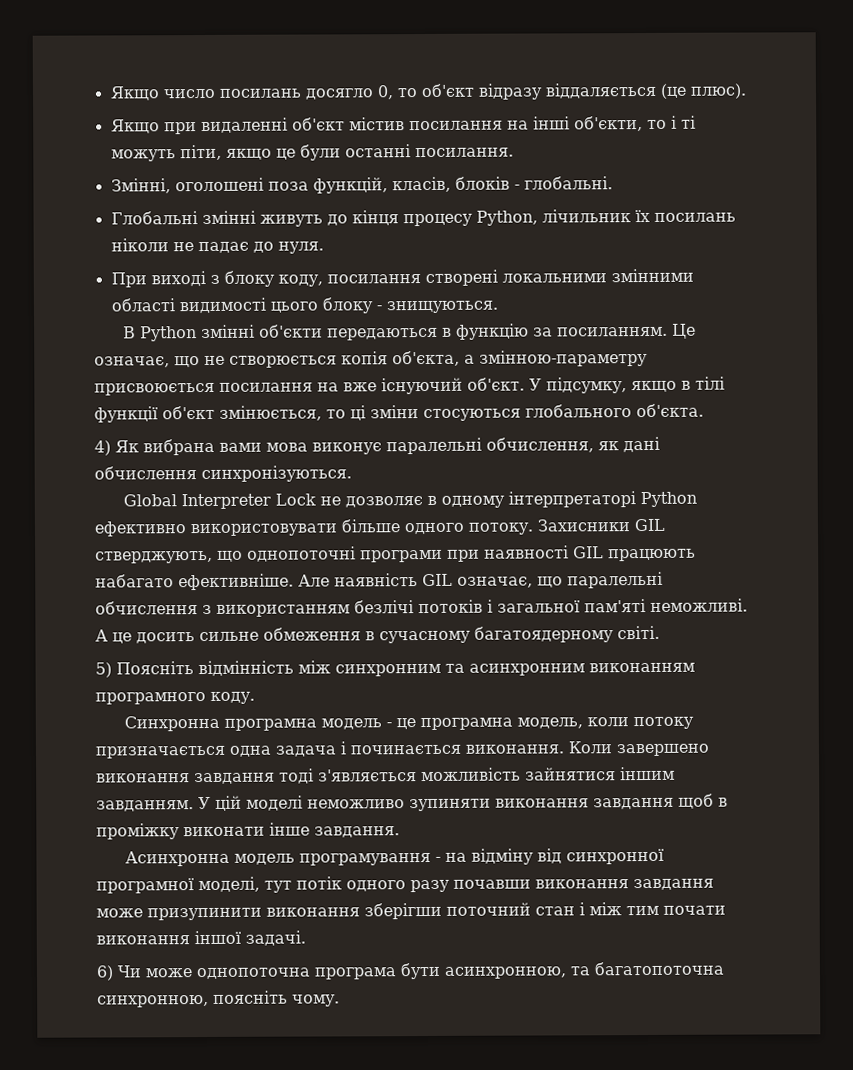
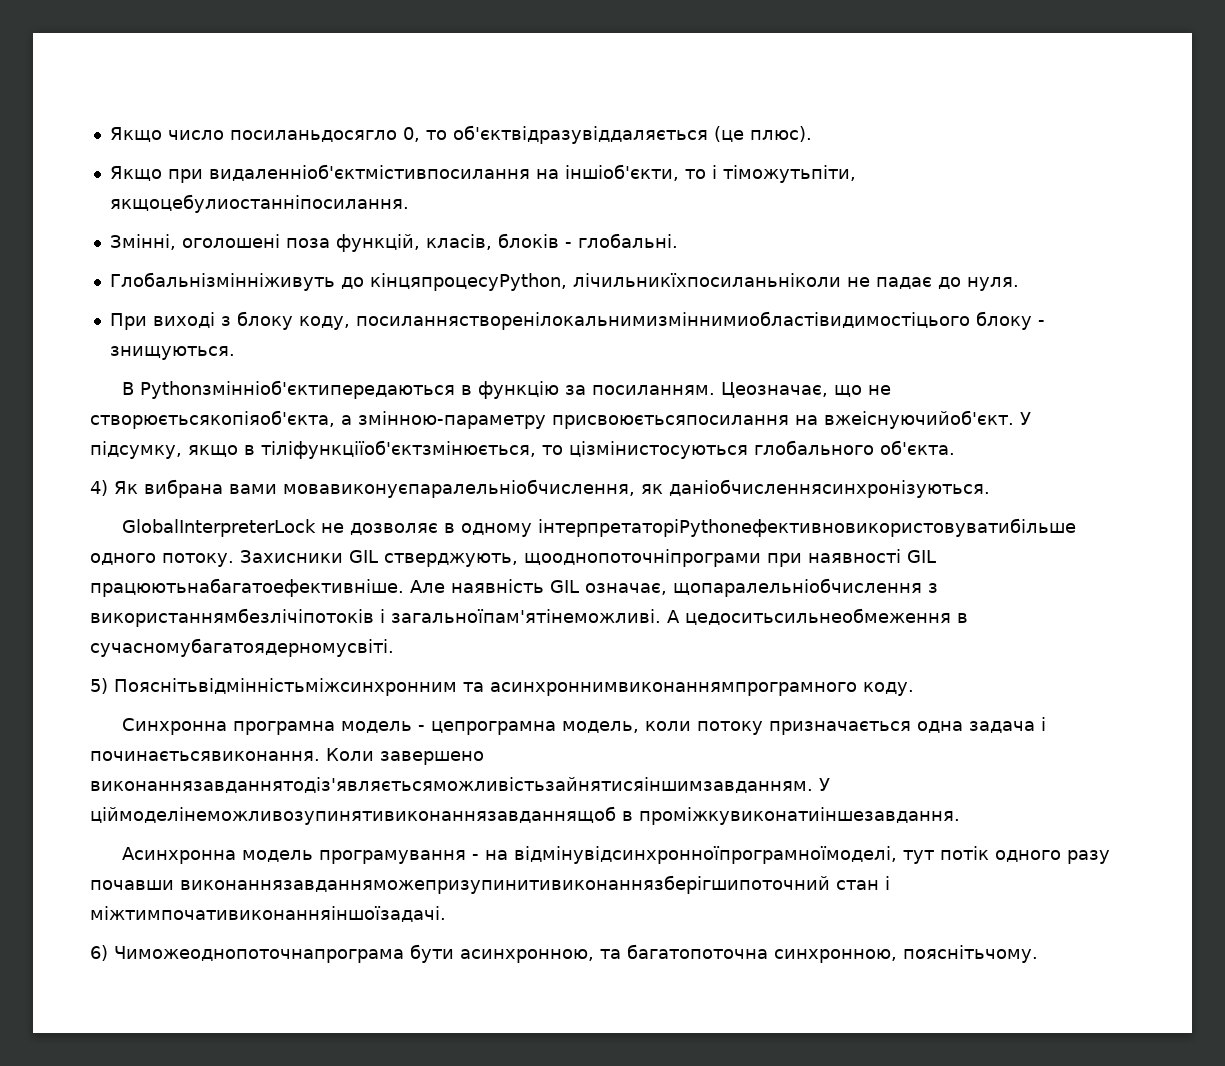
[218,82,747,100] [110,115,696,135] [110,144,514,162] посилань досягло 0, то об'єкт відразу віддаляється (це плюс). // Якщо при видаленні об'єкт містив посилання на інші об'єкти, то і ті можуть піти, якщо це були останні посилання. -> [229,125,812,144] [109,164,856,183] [109,194,409,213] посиланьдосягло 0, то об'єктвідразувіддаляється (це плюс). // Якщо при видаленніоб'єктмістивпосилання на іншіоб'єкти, то і тіможутьпіти, якщоцебулиостанніпосилання.
[110,209,736,227] [110,238,169,252] Глобальні змінні живуть до кінця процесу Python, лічильник їх посилань ніколи -> [109,272,841,291] Глобальнізмінніживуть до кінцяпроцесуPython, лічильникїхпосиланьніколи
[326,268,694,287] [110,297,498,314] [123,323,697,342] [94,349,648,368] [94,376,725,396] [94,405,521,423] посилання створені локальними змінними області видимості цього блоку - знищуються. // В Python змінні об'єкти передаються в функцію за посиланням. Це означає, що не створюється копія об'єкта, а змінною-параметру присвоюється посилання на вже існуючий об'єкт. У підсумку, якщо в тілі функції об'єкт змінюється, то ці зміни стосуються -> [355,311,1045,330] [109,346,235,360] [121,380,891,399] [90,410,1031,429] [90,440,748,459] посиланнястворенілокальнимизміннимиобластівидимостіцього блоку - знищуються. // В Pythonзмінніоб'єктипередаються в функцію за посиланням. Цеозначає, що не створюєтьсякопіяоб'єкта, а змінною-параметру присвоюєтьсяпосилання на вжеіснуючийоб'єкт. У підсумку, якщо в тіліфункціїоб'єктзмінюється, то цізмінистосуються
[266,436,660,455] [94,465,352,483] [123,491,698,510] [94,519,400,537] мова виконує паралельні обчислення, як дані обчислення синхронізуються. // Global Interpreter Lock не дозволяє в одному інтерпретаторі Python ефективно використовувати більше -> [283,479,990,498] [121,518,1076,537] мовавиконуєпаралельніобчислення, як даніобчисленнясинхронізуються. // GlobalInterpreterLock не дозволяє в одному інтерпретаторіPythonефективновикористовуватибільше
[217,545,696,563] [95,571,663,591] [95,598,748,617] [95,625,660,644] [95,660,695,678] [95,692,206,705] що однопоточні програми при наявності GIL працюють набагато ефективніше. Але наявність GIL означає, що паралельні обчислення з використанням безлічі потоків і загальної пам'яті неможливі. А це досить сильне обмеження в сучасному багатоядерному світі. // 5) Поясніть відмінність між синхронним та асинхронним виконанням програмного -> [524,549,936,567] [90,578,938,597] [90,608,968,627] [90,638,394,657] [90,678,857,696] щооднопоточніпрограми при наявності GIL працюютьнабагатоефективніше. Але наявність GIL означає, щопаралельніобчислення з використаннямбезлічіпотоків і загальноїпам'ятінеможливі. А цедоситьсильнеобмеження в сучасномубагатоядерномусвіті. // 5) Пояснітьвідмінністьміжсинхронним та асинхроннимвиконаннямпрограмного
[396,717,514,731] це програмна -> [430,721,556,735] цепрограмна
[350,741,710,757] [96,766,675,785] [96,793,728,812] [96,822,400,840] починається виконання. Коли завершено виконання завдання тоді з'являється можливість зайнятися іншим завданням. У цій моделі неможливо зупиняти виконання завдання щоб в проміжку виконати інше завдання. -> [90,748,484,765] [90,777,830,793] [90,806,960,825] починаєтьсявиконання. Коли завершено виконаннязавданнятодіз'являєтьсяможливістьзайнятисяіншимзавданням. У ціймоделінеможливозупинятивиконаннязавданнящоб в проміжкувиконатиіншезавдання.
[471,848,665,865] [96,876,260,894] відміну від синхронної програмної моделі, -> [513,846,897,864] відмінувідсинхронноїпрограмноїмоделі,
[535,878,714,891] [96,902,726,921] [96,930,306,946] [96,965,397,981] виконання завдання може призупинити виконання зберігши поточний стан і між тим почати виконання іншої задачі. // 6) Чи може однопоточна програма -> [180,875,890,894] [90,906,446,922] [90,945,404,963] виконаннязавданняможепризупинитивиконаннязберігшипоточний стан і міжтимпочативиконанняіншоїзадачі. // 6) Чиможеоднопоточнапрограма
[213,990,340,1007] поясніть чому. -> [903,945,1038,963] пояснітьчому.

